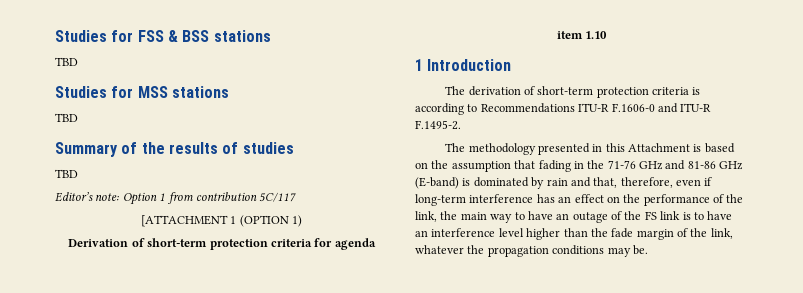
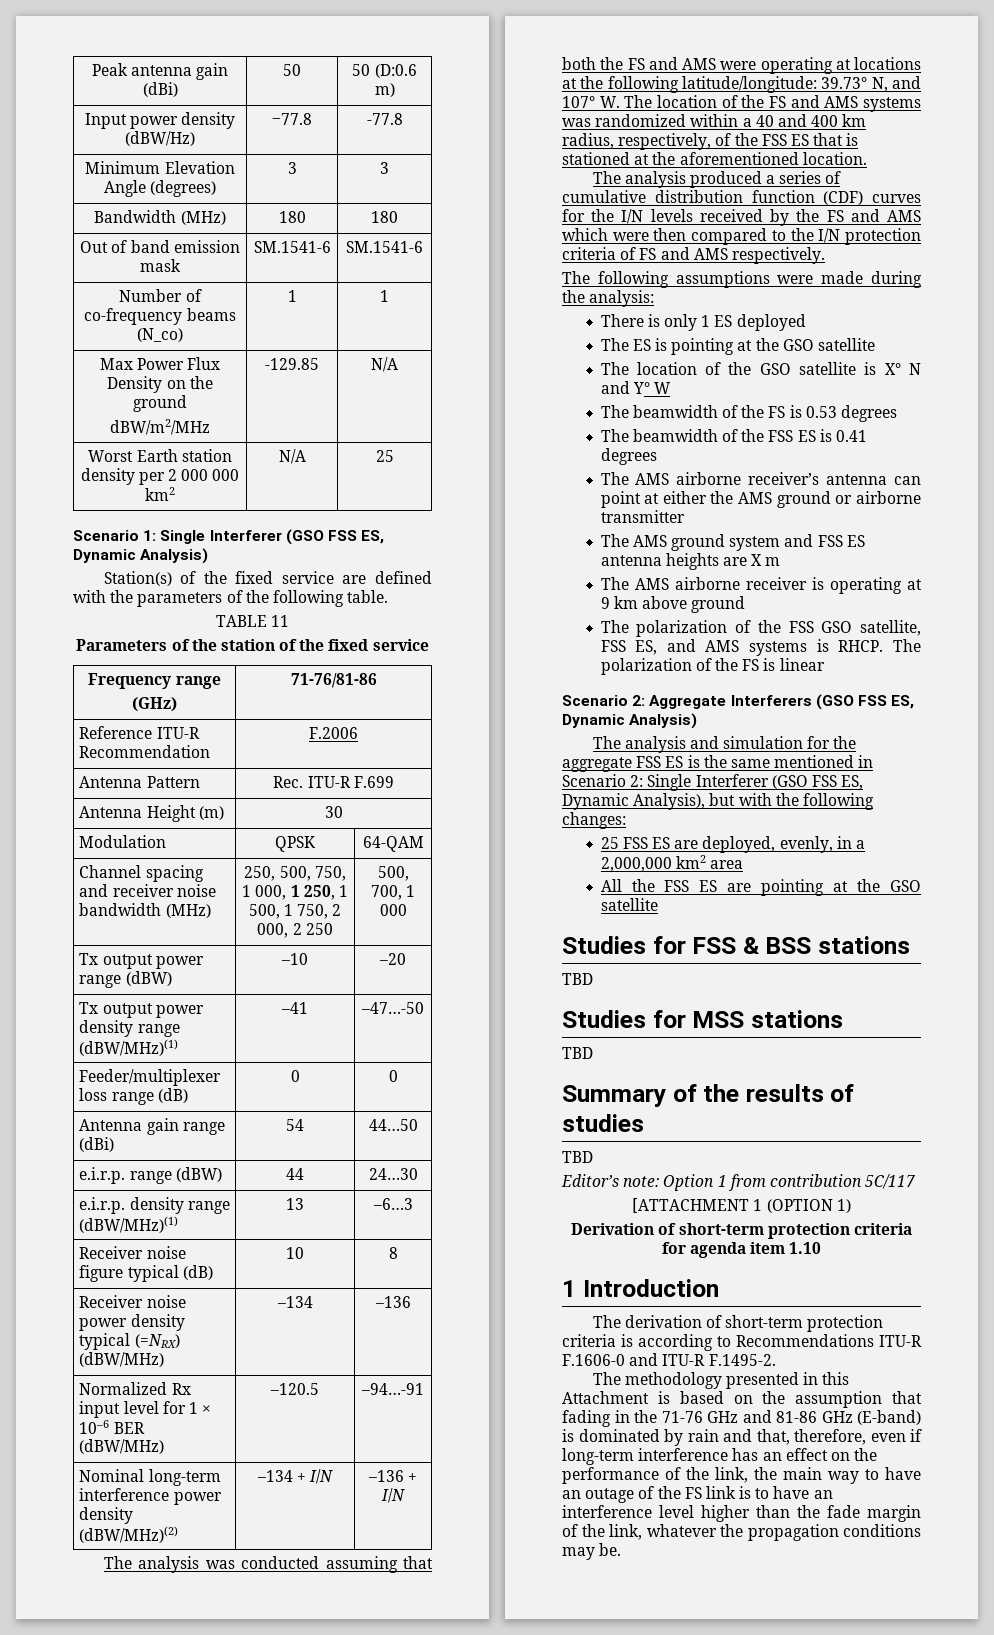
(55, 36) none -> [91,63,229,80] [142,82,178,97] [283,64,301,76] [352,64,417,78] [374,83,395,97] [84,112,236,129] [125,131,195,146] [272,113,312,125] [366,113,403,125] [85,161,235,174] [103,180,217,197] [287,162,297,174] [380,162,389,174] [94,210,226,225] [278,211,306,223] [371,211,398,223] [80,240,240,253] [140,259,181,272] [253,241,331,253] [346,241,423,253] [119,289,202,302] [84,308,236,325] [137,328,183,342] [287,290,297,302] [380,290,389,302] [99,357,221,370] [107,376,213,393] [133,395,187,412] [110,419,210,435] [265,358,319,370] [371,357,398,372] [88,449,232,462] [80,468,240,485] [145,487,175,501] [278,449,306,464] [375,450,394,462] [73,529,385,545] [73,548,209,564] [103,571,432,586] [73,590,389,607] [215,615,290,627] [76,639,429,651] [88,673,221,689] [132,697,177,712] [290,673,377,688] [79,726,200,739] [79,745,211,758] [309,727,358,739] [79,776,200,788] [273,776,394,788] [79,805,224,822] [324,806,343,818] [79,835,167,848] [275,836,316,852] [362,836,424,852] [79,865,204,882] [79,884,216,897] [79,903,211,918] [244,866,346,881] [242,885,348,900] [248,904,342,919] [257,923,333,938] [377,866,409,881] [370,885,416,900] [379,904,407,916] [79,953,204,969] [79,971,172,988] [281,953,308,965] [379,953,406,965] [79,1002,204,1018] [79,1020,180,1037] [79,1039,179,1056] [281,1002,308,1014] [361,1002,424,1014] [79,1069,222,1086] [79,1088,188,1105] [290,1070,300,1082] [388,1070,398,1082] [79,1118,225,1135] [79,1137,115,1152] [286,1119,304,1131] [368,1119,418,1131] [79,1167,222,1184] [286,1168,304,1180] [368,1168,418,1180] [79,1197,230,1214] [79,1216,179,1233] [286,1198,304,1210] [372,1198,413,1210] [79,1246,186,1259] [79,1265,213,1282] [286,1247,304,1259] [388,1247,398,1259] [79,1295,186,1308] [79,1314,185,1331] [79,1333,180,1350] [79,1352,165,1367] [276,1296,313,1308] [374,1296,411,1308] [79,1382,191,1395] [79,1401,212,1418] [79,1420,145,1434] [79,1439,165,1454] [270,1383,319,1395] [361,1383,424,1395] [79,1469,221,1486] [79,1488,222,1505] [79,1507,134,1524] [79,1526,179,1543] [256,1469,334,1484] [367,1470,418,1482] [381,1488,405,1503] [103,1556,433,1573] [562,57,921,74] [562,76,921,93] [562,95,921,112] [562,114,867,127] [562,133,859,150] [562,152,867,165] [592,171,842,188] [562,190,921,205] [562,209,921,226] [562,228,921,245] [562,247,825,264] [562,271,922,288] [562,290,655,307] [600,314,806,331] [600,338,875,355] [600,362,921,375] [600,381,671,394] [600,405,897,422] [600,429,867,442] [600,448,657,465] [600,472,921,485] [600,491,921,508] [600,510,685,523] [600,534,865,551] [600,553,781,570] [600,577,922,594] [600,596,746,613] [600,620,921,637] [600,639,921,656] [600,658,825,675] [562,694,915,710] [562,713,698,729] [592,736,857,753] [562,755,874,772] [562,774,864,791] [562,793,874,810] [562,812,626,829] [600,836,865,853] [600,855,743,872] [600,879,921,896] [600,898,658,911] Peak antenna gain (dBi) | 50 | 50 (D:0.6 m) // Input power density (dBW/Hz) | ‒77.8 | -77.8 // Minimum Elevation Angle (degrees) | 3 | 3 // Bandwidth (MHz) | 180 | 180 // Out of band emission mask | SM.1541-6 | SM.1541-6 // Number of co-frequency beams (N_co) | 1 | 1 // Max Power Flux Density on the ground // dBW/m2/MHz | -129.85 | N/A // Worst Earth station density per 2 000 000 km2 | N/A | 25 // Scenario 1: Single Interferer (GSO FSS ES, Dynamic Analysis) // Station(s) of the fixed service are defined with the parameters of the following table. // TABLE 11 // Parameters of the station of the fixed service // Frequency range // (GHz) | 71-76/81-86 // Reference ITU-R Recommendation | F.2006 // Antenna Pattern | Rec. ITU-R F.699 // Antenna Height (m) | 30 // Modulation | QPSK | 64-QAM // Channel spacing and receiver noise bandwidth (MHz) | 250, 500, 750, 1 000, 1 250, 1 500, 1 750, 2 000, 2 250 | 500, 700, 1 000 // Tx output power range (dBW) | –10 | –20 // Tx output power density range (dBW/MHz)(1) | –41 | –47…-50 // Feeder/multiplexer loss range (dB) | 0 | 0 // Antenna gain range (dBi) | 54 | 44…50 // e.i.r.p. range (dBW) | 44 | 24…30 // e.i.r.p. density range (dBW/MHz)(1) | 13 | –6…3 // Receiver noise figure typical (dB) | 10 | 8 // Receiver noise power density typical (=NRX) (dBW/MHz) | –134 | –136 // Normalized Rx input level for 1 × 10–6 BER (dBW/MHz) | –120.5 | –94…-91 // Nominal long-term interference power density (dBW/MHz)(2) | –134 + I/N | –136 + I/N // The analysis was conducted assuming that both the FS and AMS were operating at locations at the following latitude/longitude: 39.73° N, and 107° W. The location of the FS and AMS systems was randomized within a 40 and 400 km radius, respectively, of the FSS ES that is stationed at the aforementioned location. // The analysis produced a series of cumulative distribution function (CDF) curves for the I/N levels received by the FS and AMS which were then compared to the I/N protection criteria of FS and AMS respectively. // The following assumptions were made during the analysis: // There is only 1 ES deployed // The ES is pointing at the GSO satellite // The location of the GSO satellite is X° N and Y° W // The beamwidth of the FS is 0.53 degrees // The beamwidth of the FSS ES is 0.41 degrees // The AMS airborne receiver’s antenna can point at either the AMS ground or airborne transmitter // The AMS ground system and FSS ES antenna heights are X m // The AMS airborne receiver is operating at 9 km above ground // The polarization of the FSS GSO satellite, FSS ES, and AMS systems is RHCP. The polarization of the FS is linear // Scenario 2: Aggregate Interferers (GSO FSS ES, Dynamic Analysis) // The analysis and simulation for the aggregate FSS ES is the same mentioned in Scenario 2: Single Interferer (GSO FSS ES, Dynamic Analysis), but with the following changes: // 25 FSS ES are deployed, evenly, in a 2,000,000 km2 area // All the FSS ES are pointing at the GSO satellite //

